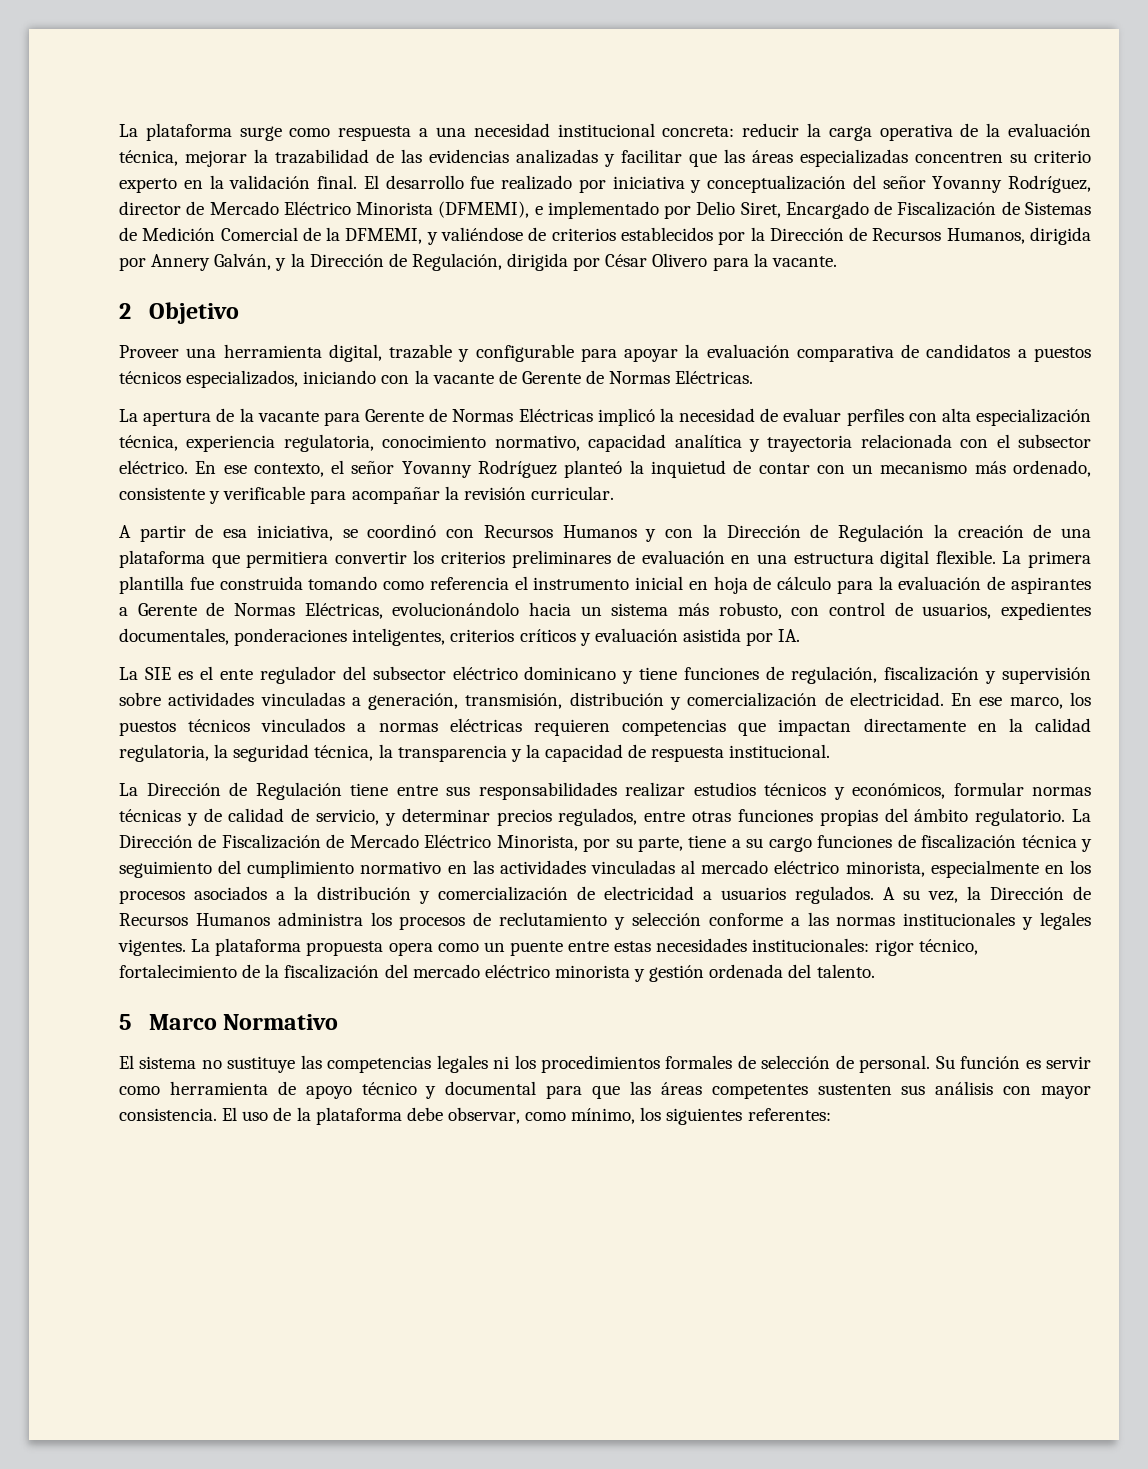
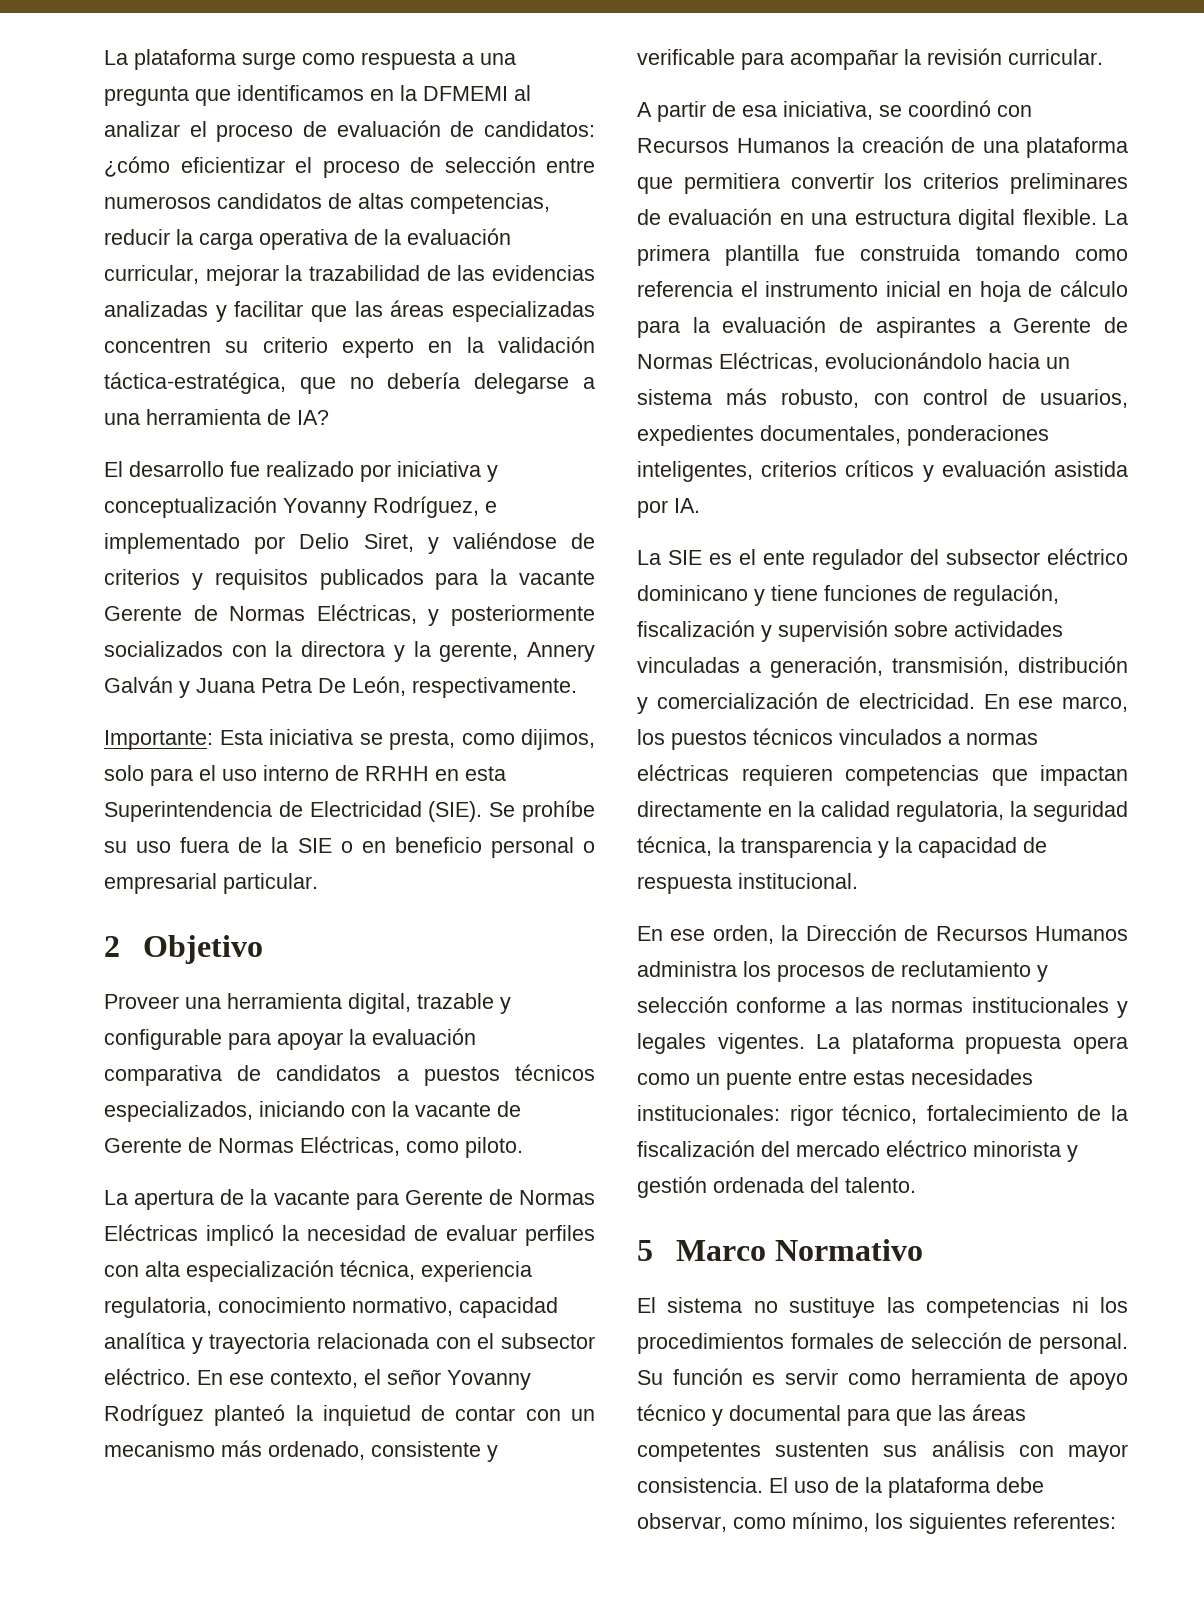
[473,123,735,137] necesidad institucional concreta: -> [104,85,531,106] [104,120,595,142] [104,156,595,178] [104,193,550,214] pregunta que identificamos en la DFMEMI al analizar el proceso de evaluación de candidatos: ¿cómo eficientizar el proceso de selección entre numerosos candidatos de altas competencias,
[119,150,178,166] técnica, -> [104,265,199,284] curricular,
[317,175,357,189] final. -> [104,372,595,394] [104,409,329,425] táctica-estratégica, que no debería delegarse a una herramienta de IA? //
[852,175,1091,193] [119,201,530,218] del señor Yovanny Rodríguez, director de Mercado Eléctrico Minorista (DFMEMI), -> [283,496,479,518] Yovanny Rodríguez,
[785,201,1091,219] [119,227,1091,245] [119,253,837,271] Encargado de Fiscalización de Sistemas de Medición Comercial de la DFMEMI, y valiéndose de criterios establecidos por la Dirección de Recursos Humanos, dirigida por Annery Galván, y la Dirección de Regulación, dirigida por César Olivero para la vacante. -> [427,532,595,554] [104,569,595,590] [104,604,595,626] [104,641,595,662] [104,676,577,698] [104,729,595,750] [104,765,506,786] [104,800,595,822] [104,837,595,858] [104,873,318,894] y valiéndose de criterios y requisitos publicados para la vacante Gerente de Normas Eléctricas, y posteriormente socializados con la directora y la gerente, Annery Galván y Juana Petra De León, respectivamente. // Importante: Esta iniciativa se presta, como dijimos, solo para el uso interno de RRHH en esta Superintendencia de Electricidad (SIE). Se prohíbe su uso fuera de la SIE o en beneficio personal o empresarial particular.
[675,370,754,384] Eléctricas. -> [300,1136,523,1158] Eléctricas, como piloto.
[645,524,925,542] y con la Dirección de Regulación -> (830, 145) none
[119,782,1091,800] [119,808,1092,826] [119,834,1093,852] [119,860,1091,878] [119,886,958,904] La Dirección de Regulación tiene entre sus responsabilidades realizar estudios técnicos y económicos, formular normas técnicas y de calidad de servicio, y determinar precios regulados, entre otras funciones propias del ámbito regulatorio. La Dirección de Fiscalización de Mercado Eléctrico Minorista, por su parte, tiene a su cargo funciones de fiscalización técnica y seguimiento del cumplimiento normativo en las actividades vinculadas al mercado eléctrico minorista, especialmente en los procesos asociados a la distribución y comercialización de electricidad a usuarios regulados. A su vez, -> [637,925,774,944] En ese orden,
[436,1055,488,1073] legales -> (1061, 1307) none

